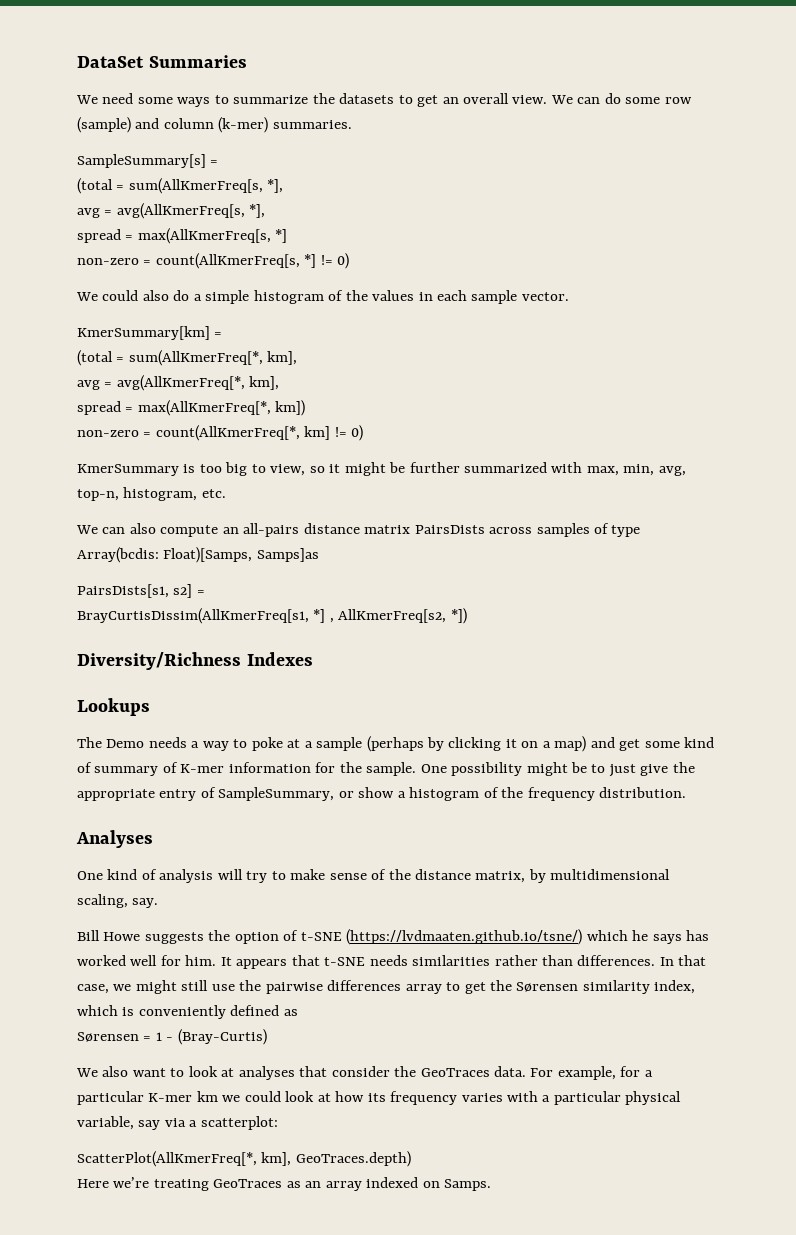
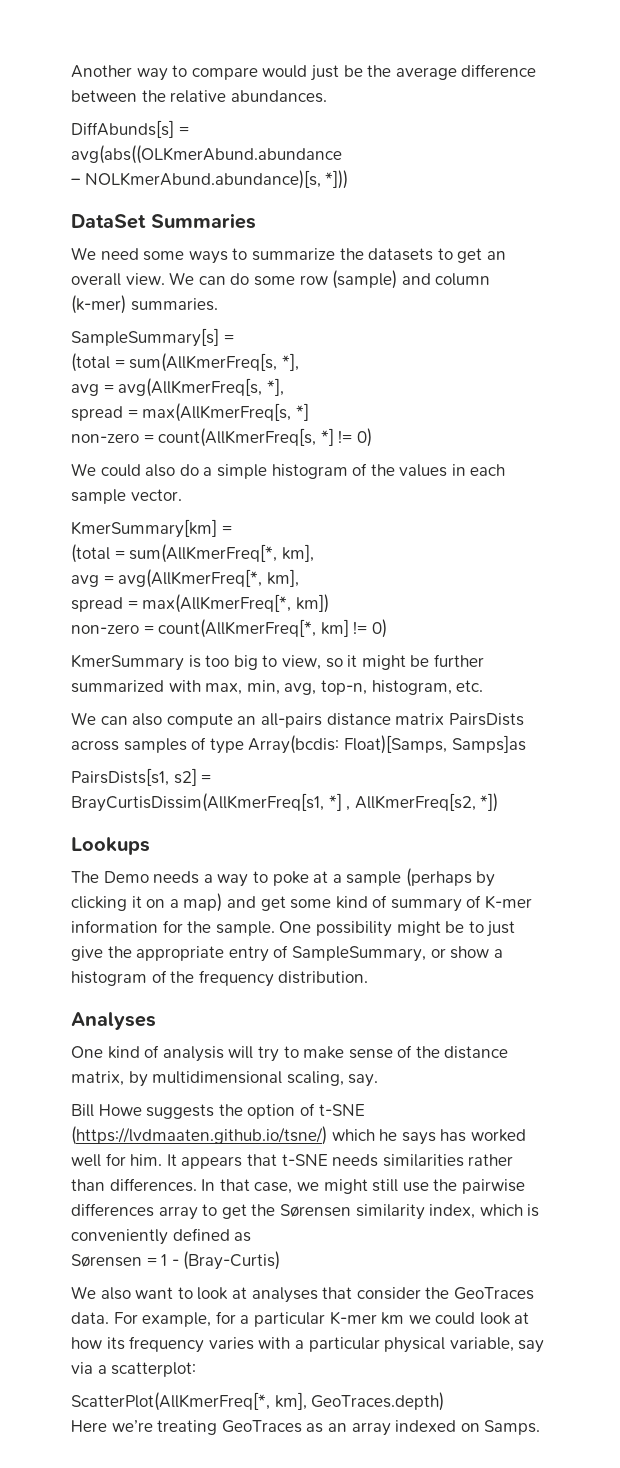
(77, 62) none -> [71,64,537,81] [71,90,327,103] [71,120,189,138] [71,145,342,164] [71,170,349,189] Another way to compare would just be the average difference between the relative abundances. // DiffAbunds[s] = // avg(abs((OLKmerAbund.abundance // – NOLKmerAbund.abundance)[s, *])) //
[77,652,313,670] // Diversity/Richness Indexes -> (499, 802) none

